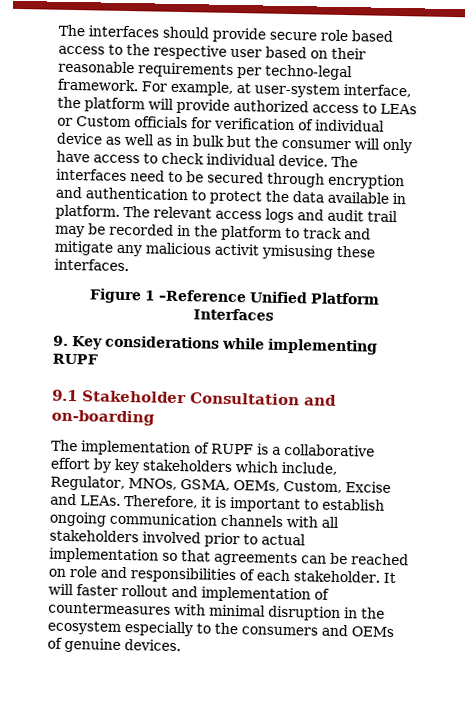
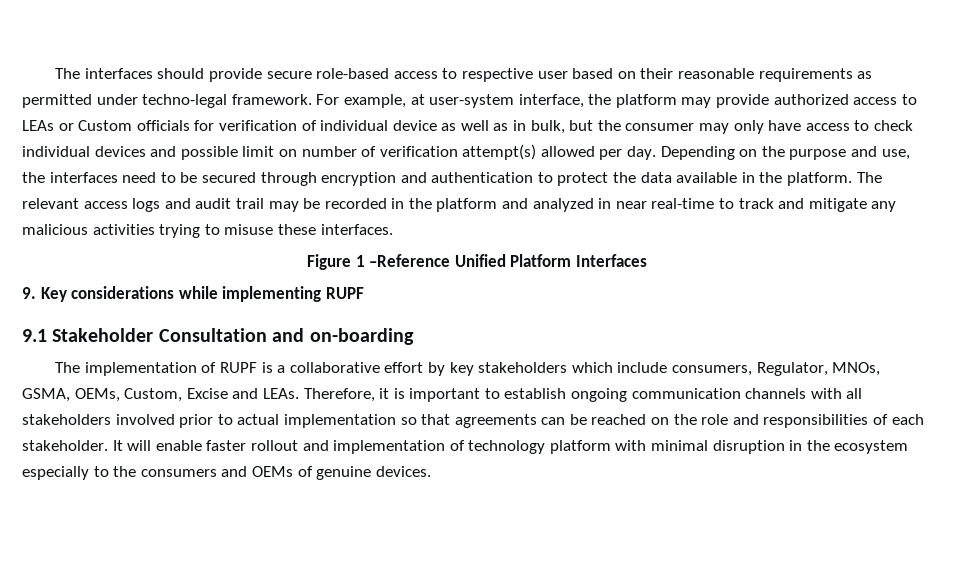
[320,29,393,42] [58,43,150,56] role based access to the -> [316,68,458,79] role-based access to
[237,67,262,79] per -> [857,71,873,79] [22,94,138,108] as permitted under
[148,98,174,110] will -> [681,97,712,108] may
[192,135,224,147] bulk -> [530,120,565,134] bulk,
[354,138,380,150] will -> [699,123,730,134] may
[278,154,358,168] device. The -> [94,144,910,160] [22,172,45,183] devices and possible limit on number of verification attempt(s) allowed per day. Depending on the purpose and use, the
(406, 198) none -> [759,172,783,183] the
(282, 233) none -> [502,198,715,212] and analyzed in near real-time
[214,243,333,260] activit ymisusing -> [92,224,274,238] activities trying to misuse
[281,461,337,475] include, -> [617,362,752,376] include consumers,
(66, 572) none -> [673,414,697,425] the
(74, 589) none -> [155,440,202,451] enable
[48,602,171,615] countermeasures -> [468,440,611,454] technology platform

